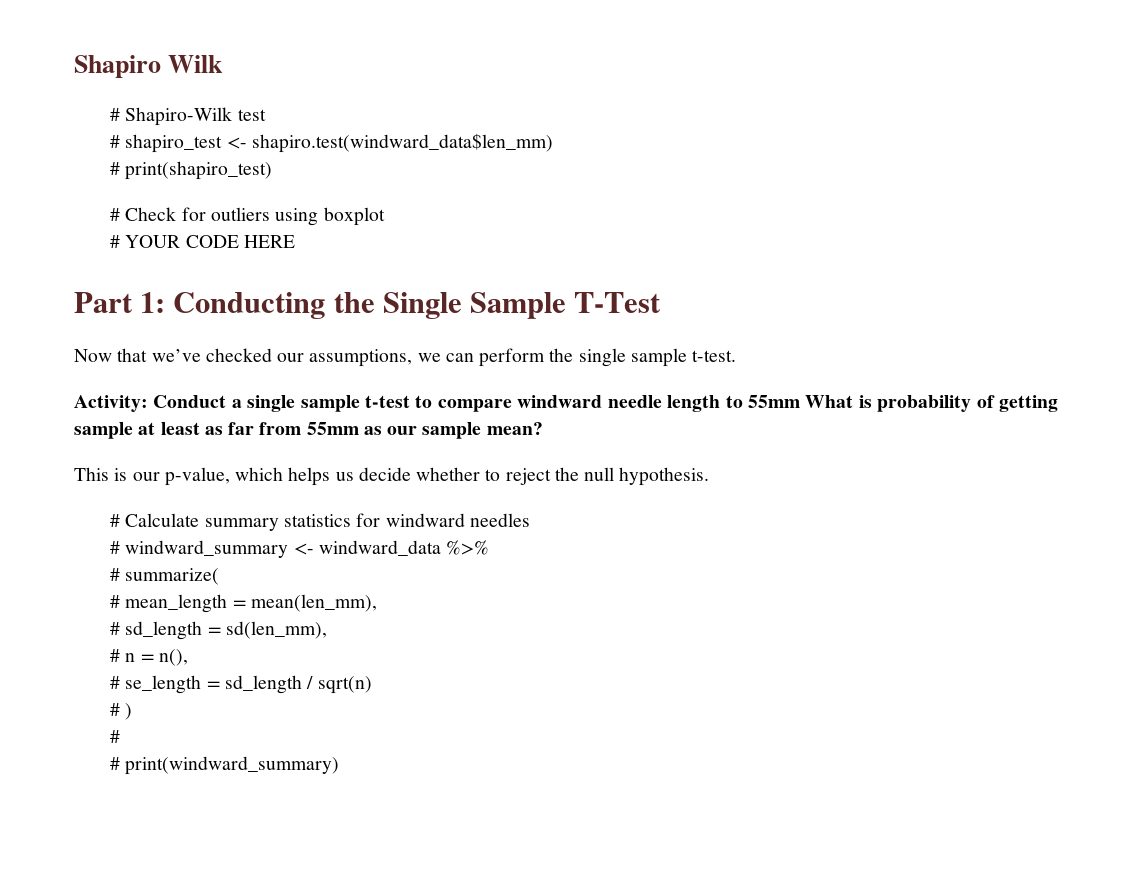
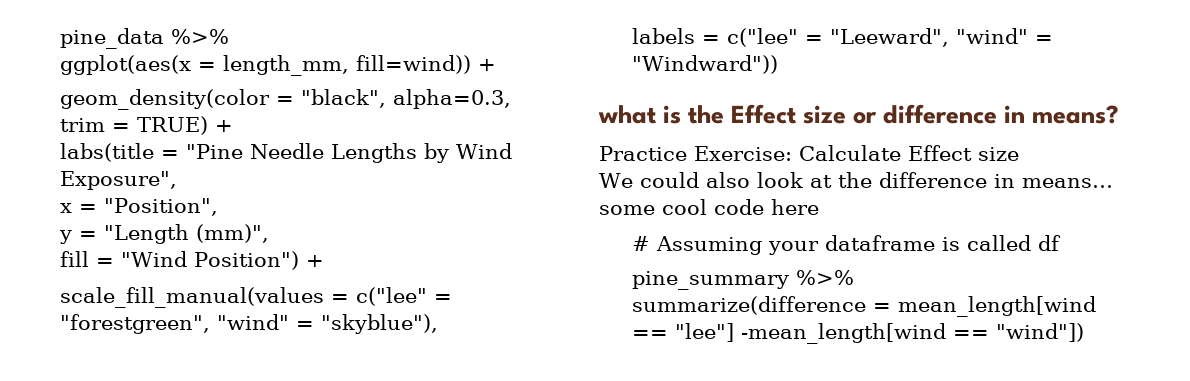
[74,55,224,78] [110,107,266,126] [110,133,553,153] [110,161,273,180] [110,207,385,226] [110,235,295,248] [74,292,662,319] [74,348,737,367] [74,395,1058,412] [74,422,543,439] [74,467,710,486] [110,513,530,531] [110,540,490,558] [110,568,220,585] [110,594,377,613] [110,621,327,640] [110,649,188,666] [110,675,372,694] [110,703,133,720] [110,730,121,743] [110,756,340,775] Shapiro Wilk // # Shapiro-Wilk test // # shapiro_test <- shapiro.test(windward_data$len_mm) // # print(shapiro_test) // # Check for outliers using boxplot // # YOUR CODE HERE // Part 1: Conducting the Single Sample T-Test // Now that we’ve checked our assumptions, we can perform the single sample t-test. // Activity: Conduct a single sample t-test to compare windward needle length to 55mm What is probability of getting sample at least as far from 55mm as our sample mean? // This is our p-value, which helps us decide whether to reject the null hypothesis. // # Calculate summary statistics for windward needles // # windward_summary <- windward_data %>% // # summarize( // # mean_length = mean(len_mm), // # sd_length = sd(len_mm), // # n = n(), // # se_length = sd_length / sqrt(n) // # ) // # // # print(windward_summary) -> [59,28,229,49] [59,55,496,76] [59,89,511,110] [59,116,233,135] [59,143,512,163] [59,171,177,190] [59,198,218,216] [58,224,269,244] [59,251,324,270] [59,287,452,308] [59,314,438,334] [631,28,1053,47] [631,55,778,74] [598,104,1120,124] [599,145,1019,161] [599,172,1113,188] [599,199,819,215] [631,235,1061,255] [631,270,854,290] [631,296,1096,317] [631,323,1084,344] pine_data %>% // ggplot(aes(x = length_mm, fill=wind)) + // geom_density(color = "black", alpha=0.3, trim = TRUE) + // labs(title = "Pine Needle Lengths by Wind Exposure", // x = "Position", // y = "Length (mm)", // fill = "Wind Position") + // scale_fill_manual(values = c("lee" = "forestgreen", "wind" = "skyblue"), // labels = c("lee" = "Leeward", "wind" = "Windward")) // what is the Effect size or difference in means? // Practice Exercise: Calculate Effect size // We could also look at the difference in means… some cool code here // # Assuming your dataframe is called df // pine_summary %>% // summarize(difference = mean_length[wind == "lee"] -mean_length[wind == "wind"])

